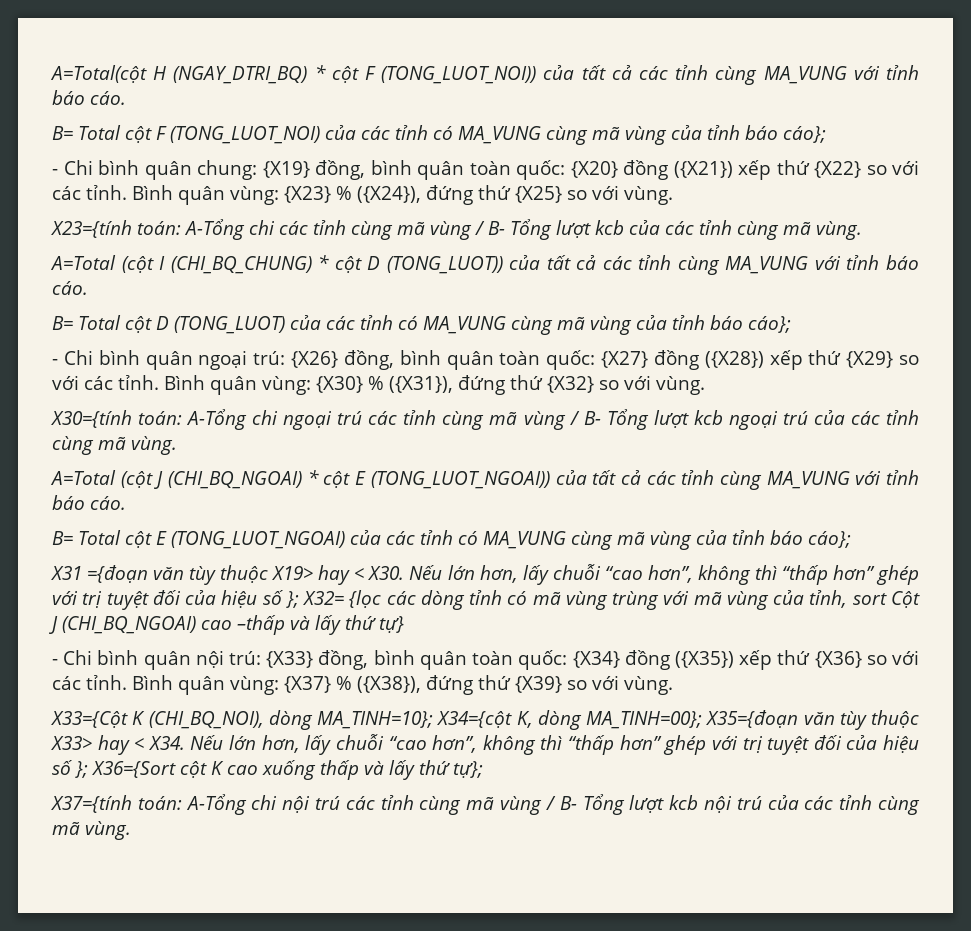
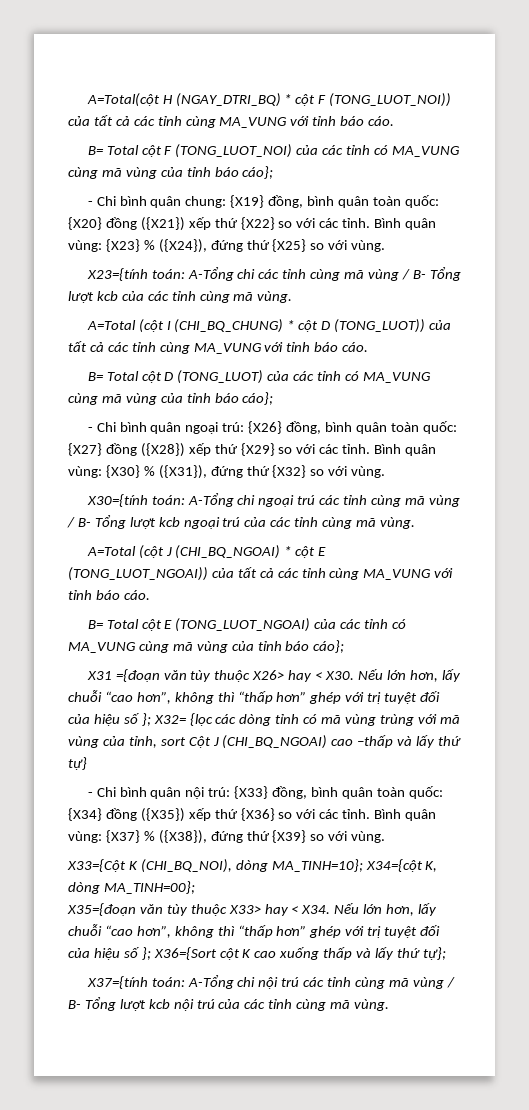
[272,566,314,580] X19> -> [252,670,285,680] X26>
(702, 720) none -> (195, 887) //

